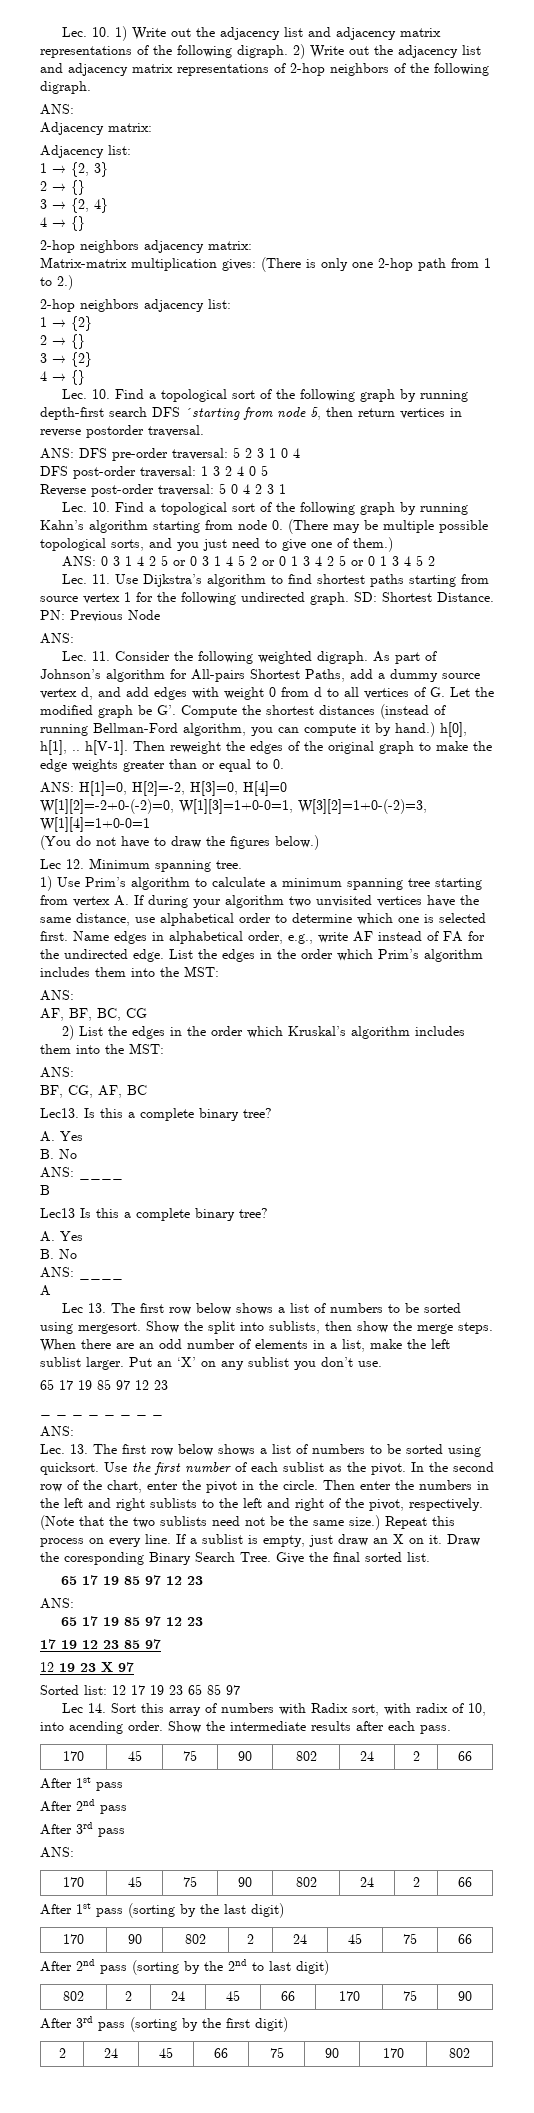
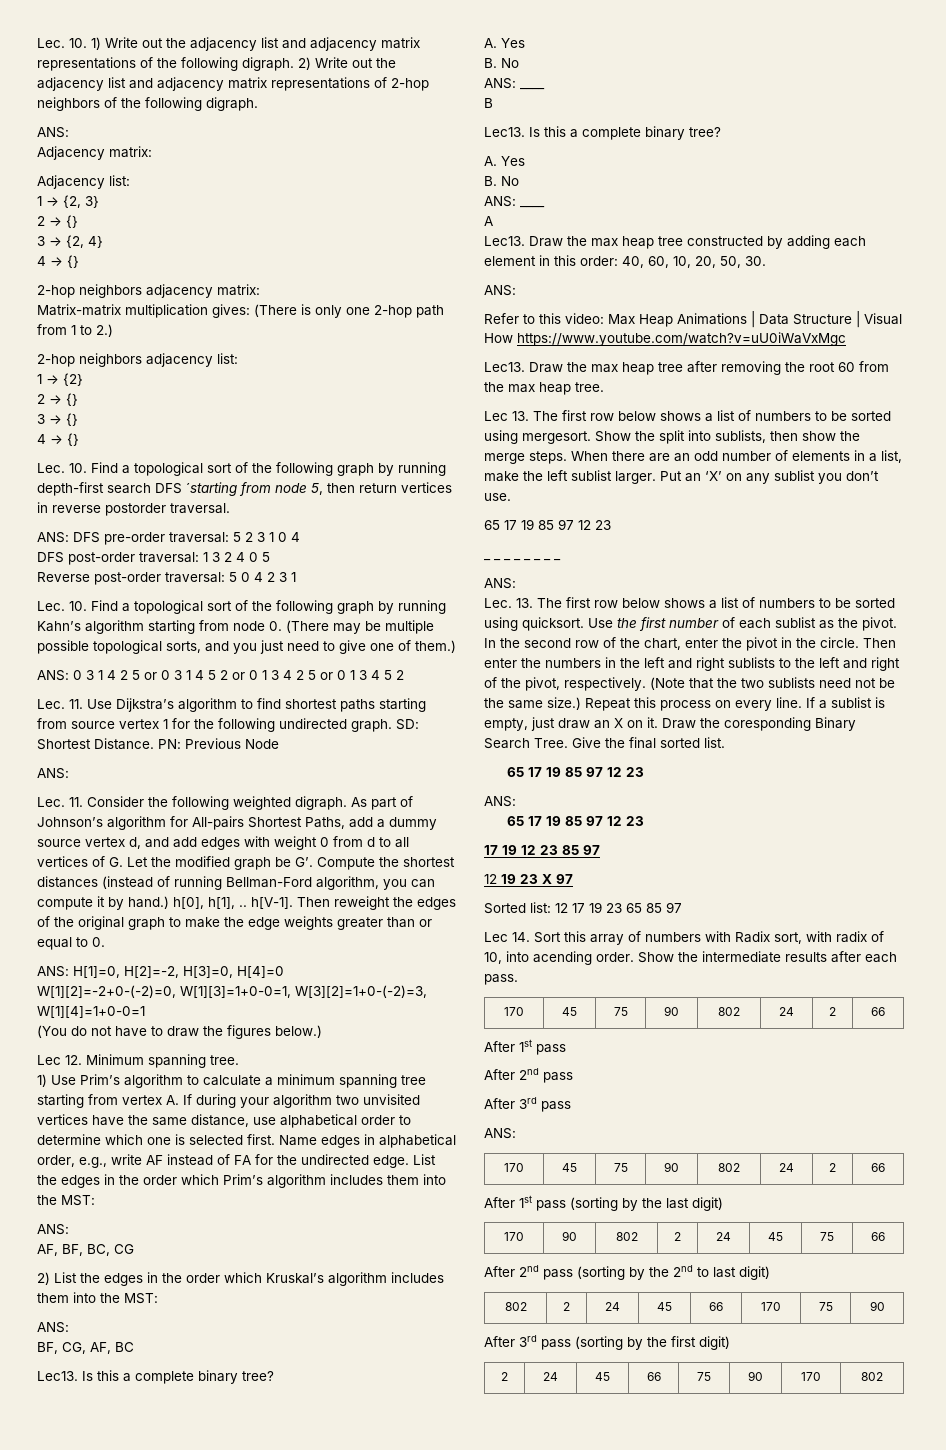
[71,352,92,367] {2} -> [66,413,78,426] {}
[40,1208,75,1218] Lec13 -> [484,127,525,137] Lec13.
(51, 1290) none -> [484,235,866,249] [484,255,766,268] [484,285,516,296] [484,311,902,328] [484,332,846,346] [484,361,889,375] [484,382,604,395] // Lec13. Draw the max heap tree constructed by adding each element in this order: 40, 60, 10, 20, 50, 30. // ANS: // Refer to this video: Max Heap Animations | Data Structure | Visual How https://www.youtube.com/watch?v=uU0iWaVxMgc // Lec13. Draw the max heap tree after removing the root 60 from the max heap tree.

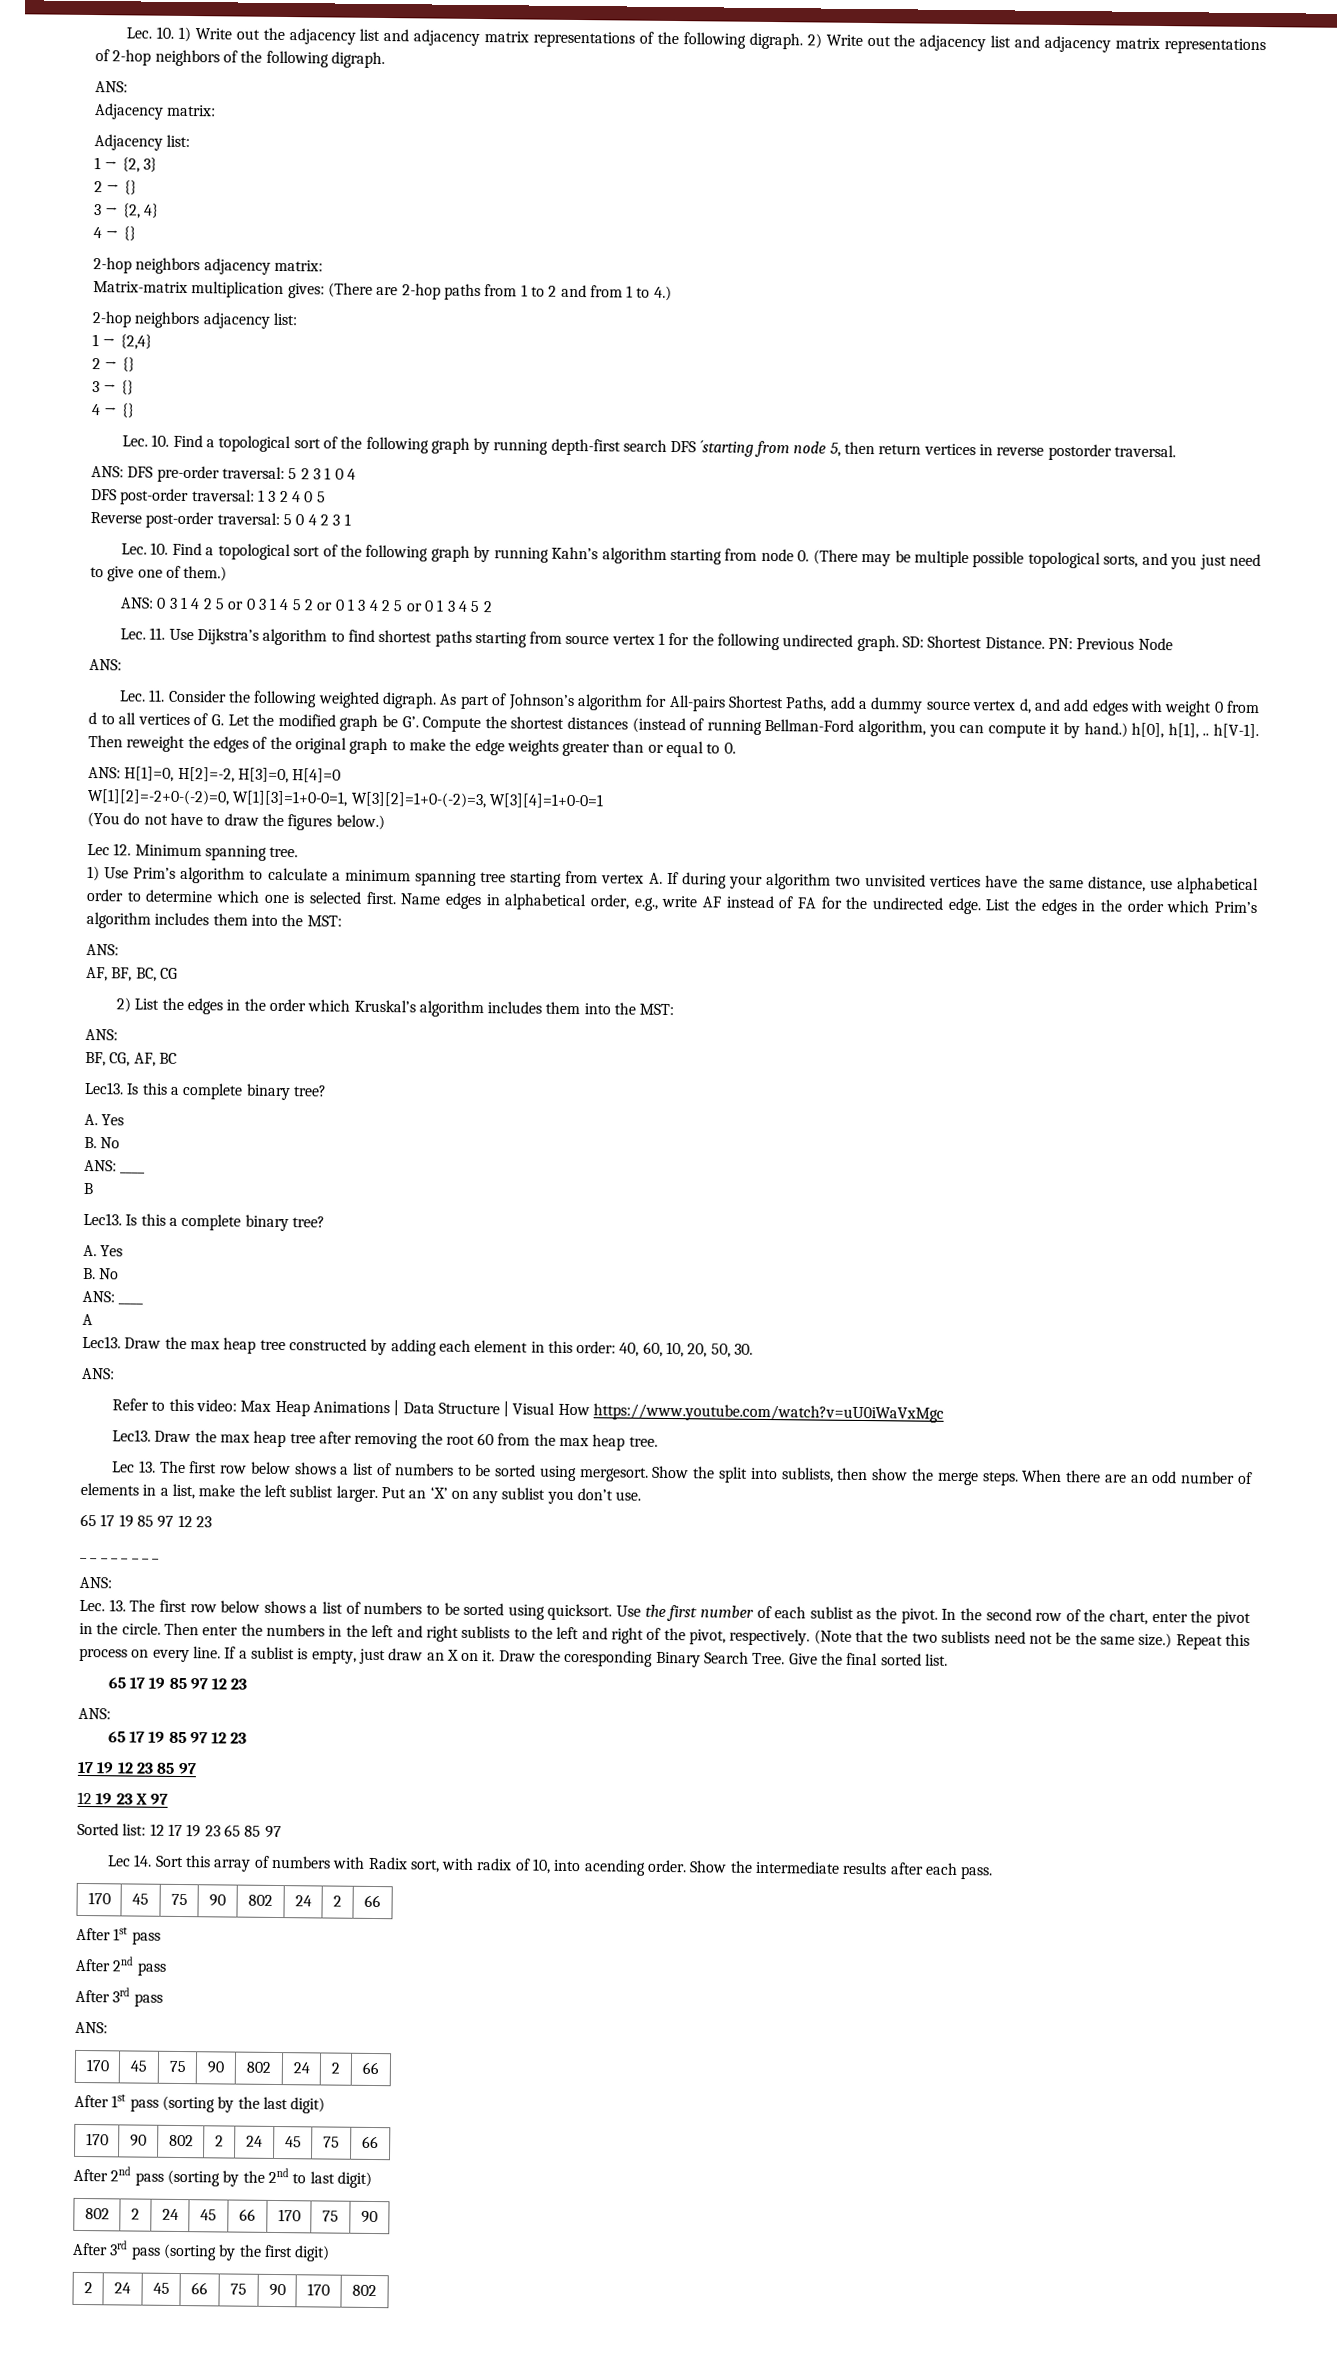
[301,304,444,318] [37,324,113,337] is only one 2-hop path from 1 to 2.) -> [376,283,672,301] are 2-hop paths from 1 to 2 and from 1 to 4.)
[63,373,83,386] {2} -> [119,334,152,350] {2,4}
[37,1006,145,1018] W[1][4]=1+0-0=1 -> [488,793,604,809] W[3][4]=1+0-0=1

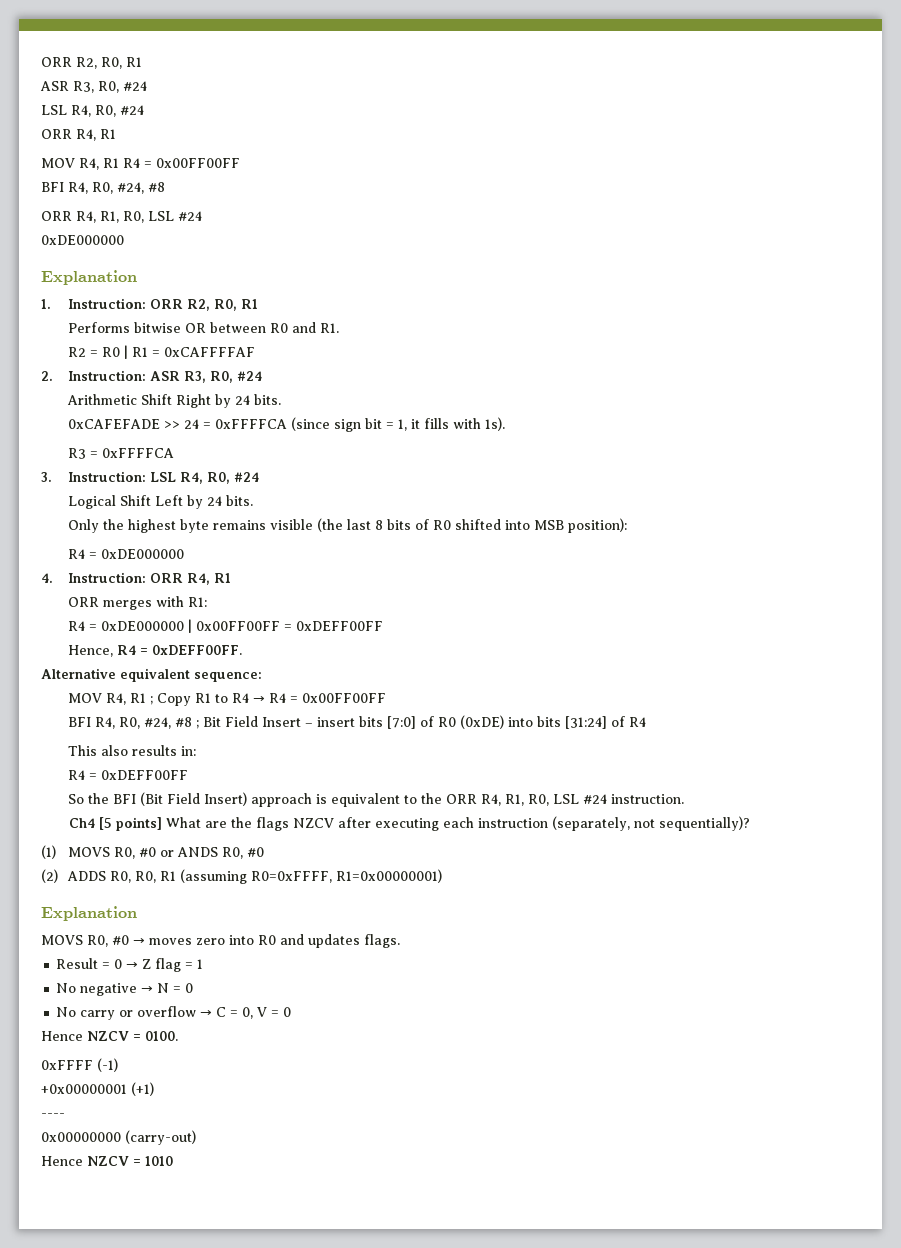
[125,26,1266,55] [95,49,385,69] [95,81,128,93] [94,103,217,120] [94,134,191,151] [94,157,157,173] [94,180,137,195] [93,203,159,219] [93,226,136,241] [93,257,323,275] [93,281,672,301] [92,311,297,329] [92,334,152,350] [92,357,135,372] [92,380,134,395] [91,403,135,418] [121,434,1176,461] [91,465,356,483] [91,488,326,506] [90,511,351,529] [120,542,1261,570] [90,565,228,582] [119,596,493,613] [119,627,1173,652] [89,659,122,671] [118,689,1260,717] [88,712,1259,739] [88,734,736,758] [88,766,342,784] [87,788,604,809] [87,811,385,831] [87,843,299,861] [87,865,1260,895] [86,888,1257,916] [86,911,342,929] [86,943,119,956] [86,966,178,982] [115,997,675,1018] [85,1028,118,1041] [85,1051,177,1067] [84,1081,327,1101] [84,1113,125,1126] [84,1136,121,1149] [84,1159,146,1174] [83,1182,94,1195] [83,1212,325,1232] [83,1244,124,1257] [83,1267,120,1280] [82,1290,144,1305] [82,1313,93,1326] [82,1335,754,1358] [81,1367,115,1380] [111,1398,945,1423] [111,1429,658,1451] [111,1460,1254,1486] [80,1482,642,1505] [80,1513,212,1528] [80,1556,160,1560] [79,1576,112,1589] [79,1599,1251,1628] [79,1622,1251,1650] [79,1646,949,1668] [107,1677,248,1690] [78,1707,111,1720] [107,1731,248,1744] [77,1761,197,1775] [77,1791,169,1805] [77,1822,282,1839] [106,1854,994,1880] [87,1892,111,1905] [132,1893,149,1905] [170,1893,188,1906] [209,1894,226,1907] [248,1894,273,1906] [294,1895,312,1907] [333,1895,342,1907] [364,1894,381,1908] [76,1927,161,1945] [75,1956,166,1976] [75,1987,163,2007] [75,2021,108,2034] [85,2059,109,2072] [130,2060,147,2072] [168,2060,186,2073] [207,2061,224,2074] [246,2061,271,2073] [292,2062,310,2074] [331,2062,340,2074] [362,2061,379,2075] [74,2094,326,2114] [85,2133,109,2146] [130,2134,147,2147] [168,2134,194,2147] [215,2135,224,2147] [246,2135,263,2147] [284,2136,302,2148] [323,2136,340,2148] [362,2135,379,2149] [73,2166,372,2188] [84,2208,110,2220] [131,2208,140,2220] [161,2208,179,2221] [200,2209,217,2221] [239,2208,256,2221] [277,2209,301,2222] [322,2210,339,2222] [361,2210,378,2224] [72,2240,331,2262] [83,2282,93,2294] [114,2282,131,2294] [152,2282,170,2294] [191,2282,208,2295] [230,2283,247,2295] [268,2283,286,2297] [307,2283,330,2296] [352,2284,377,2297] Lec. 10. 1) Write out the adjacency list and adjacency matrix representations of the following digraph. 2) Write out the adjacency list and adjacency matrix representations of 2-hop neighbors of the following digraph. // ANS: // Adjacency matrix: // Adjacency list: // 1 → {2, 3} // 2 → {} // 3 → {2, 4} // 4 → {} // 2-hop neighbors adjacency matrix: // Matrix-matrix multiplication gives: (There are 2-hop paths from 1 to 2 and from 1 to 4.) // 2-hop neighbors adjacency list: // 1 → {2,4} // 2 → {} // 3 → {} // 4 → {} // Lec. 10. Find a topological sort of the following graph by running depth-first search DFS ´starting from node 5, then return vertices in reverse postorder traversal. // ANS: DFS pre-order traversal: 5 2 3 1 0 4 // DFS post-order traversal: 1 3 2 4 0 5 // Reverse post-order traversal: 5 0 4 2 3 1 // Lec. 10. Find a topological sort of the following graph by running Kahn’s algorithm starting from node 0. (There may be multiple possible topological sorts, and you just need to give one of them.) // ANS: 0 3 1 4 2 5 or 0 3 1 4 5 2 or 0 1 3 4 2 5 or 0 1 3 4 5 2 // Lec. 11. Use Dijkstra’s algorithm to find shortest paths starting from source vertex 1 for the following undirected graph. SD: Shortest Distance. PN: Previous Node // ANS: // Lec. 11. Consider the following weighted digraph. As part of Johnson’s algorithm for All-pairs Shortest Paths, add a dummy source vertex d, and add edges with weight 0 from d to all vertices of G. Let the modified graph be G’. Compute the shortest distances (instead of running Bellman-Ford algorithm, you can compute it by hand.) h[0], h[1], .. h[V-1]. Then reweight the edges of the original graph to make the edge weights greater than or equal to 0. // ANS: H[1]=0, H[2]=-2, H[3]=0, H[4]=0 // W[1][2]=-2+0-(-2)=0, W[1][3]=1+0-0=1, W[3][2]=1+0-(-2)=3, W[3][4]=1+0-0=1 // (You do not have to draw the figures below.) // Lec 12. Minimum spanning tree. // 1) Use Prim’s algorithm to calculate a minimum spanning tree starting from vertex A. If during your algorithm two unvisited vertices have the same distance, use alphabetical order to determine which one is selected first. Name edges in alphabetical order, e.g., write AF instead of FA for the undirected edge. List the edges in the order which Prim’s algorithm includes them into the MST: // ANS: // AF, BF, BC, CG // 2) List the edges in the order which Kruskal’s algorithm includes them into the MST: // ANS: // BF, CG, AF, BC // Lec13. Is this a complete binary tree? // A. Yes // B. No // ANS: ____ // B // Lec13. Is this a complete binary tree? // A. Yes // B. No // ANS: ____ // A // Lec13. Draw the max heap tree constructed by adding each element in this order: 40, 60, 10, 20, 50, 30. // ANS: // Refer to this video: Max Heap Animations | Data Structure | Visual How https://www.youtube.com/watch?v=uU0iWaVxMgc // Lec13. Draw the max heap tree after removing the root 60 from the max heap tree. // Lec 13. The first row below shows a list of numbers to be sorted using mergesort. Show the split into sublists, then show the merge steps. When there are an odd number of elements in a list, make the left sublist larger. Put an ‘X’ on any sublist you don’t use. // 65 17 19 85 97 12 23 // _ _ _ _ _ _ _ _ // ANS: // Lec. 13. The first row below shows a list of numbers to be sorted using quicksort. Use the first number of each sublist as the pivot. In the second row of the chart, enter the pivot in the circle. Then enter the numbers in the left and right sublists to the left and right of the pivot, respectively. (Note that the two sublists need not be the same size.) Repeat this process on every line. If a sublist is empty, just draw an X on it. Draw the coresponding Binary Search Tree. Give the final sorted list. // 65 17 19 85 97 12 23 // ANS: // 65 17 19 85 97 12 23 // 17 19 12 23 85 97 // 12 19 23 X 97 // Sorted list: 12 17 19 23 65 85 97 // Lec 14. Sort this array of numbers with Radix sort, with radix of 10, into acending order. Show the intermediate results after each pass. // 170 | 45 | 75 | 90 | 802 | 24 | 2 | 66 // After 1st pass // After 2nd pass // After 3rd pass // ANS: // 170 | 45 | 75 | 90 | 802 | 24 | 2 | 66 // After 1st pass (sorting by the last digit) // 170 | 90 | 802 | 2 | 24 | 45 | 75 | 66 // After 2nd pass (sorting by the 2nd to last digit) // 802 | 2 | 24 | 45 | 66 | 170 | 75 | 90 // After 3rd pass (sorting by the first digit) // 2 | 24 | 45 | 66 | 75 | 90 | 170 | 802 -> [41,57,142,69] [40,81,147,93] [41,105,144,117] [41,129,116,141] [41,158,240,170] [41,182,165,194] [41,211,202,223] [41,235,124,245] [41,270,137,285] [41,298,258,311] [67,322,339,333] [67,345,255,359] [41,370,262,383] [66,394,281,408] [67,417,505,432] [67,448,174,459] [41,471,259,484] [67,495,253,509] [67,518,627,533] [67,549,184,559] [41,572,231,585] [67,596,207,610] [67,619,383,633] [67,645,242,657] [41,668,262,682] [67,693,386,706] [67,715,646,729] [67,745,196,756] [67,770,188,780] [67,792,684,807] [68,816,750,831] [41,845,264,859] [41,869,442,884] [41,906,137,921] [41,934,400,948] [56,958,204,972] [56,983,194,996] [56,1006,292,1020] [41,1031,178,1041] [41,1058,118,1072] [41,1082,154,1096] [41,1113,65,1118] [41,1130,196,1145] [41,1156,173,1166] ORR R2, R0, R1 // ASR R3, R0, #24 // LSL R4, R0, #24 // ORR R4, R1 // MOV R4, R1 R4 = 0x00FF00FF // BFI R4, R0, #24, #8 // ORR R4, R1, R0, LSL #24 // 0xDE000000 // Explanation // 1. Instruction: ORR R2, R0, R1 // Performs bitwise OR between R0 and R1. // R2 = R0 | R1 = 0xCAFFFFAF // 2. Instruction: ASR R3, R0, #24 // Arithmetic Shift Right by 24 bits. // 0xCAFEFADE >> 24 = 0xFFFFCA (since sign bit = 1, it fills with 1s). // R3 = 0xFFFFCA // 3. Instruction: LSL R4, R0, #24 // Logical Shift Left by 24 bits. // Only the highest byte remains visible (the last 8 bits of R0 shifted into MSB position): // R4 = 0xDE000000 // 4. Instruction: ORR R4, R1 // ORR merges with R1: // R4 = 0xDE000000 | 0x00FF00FF = 0xDEFF00FF // Hence, R4 = 0xDEFF00FF. // Alternative equivalent sequence: // MOV R4, R1 ; Copy R1 to R4 → R4 = 0x00FF00FF // BFI R4, R0, #24, #8 ; Bit Field Insert – insert bits [7:0] of R0 (0xDE) into bits [31:24] of R4 // This also results in: // R4 = 0xDEFF00FF // So the BFI (Bit Field Insert) approach is equivalent to the ORR R4, R1, R0, LSL #24 instruction. // Ch4 [5 points] What are the flags NZCV after executing each instruction (separately, not sequentially)? // (1) MOVS R0, #0 or ANDS R0, #0 // (2) ADDS R0, R0, R1 (assuming R0=0xFFFF, R1=0x00000001) // Explanation // MOVS R0, #0 → moves zero into R0 and updates flags. // Result = 0 → Z flag = 1 // No negative → N = 0 // No carry or overflow → C = 0, V = 0 // Hence NZCV = 0100. // 0xFFFF (-1) // +0x00000001 (+1) // ---- // 0x00000000 (carry-out) // Hence NZCV = 1010

